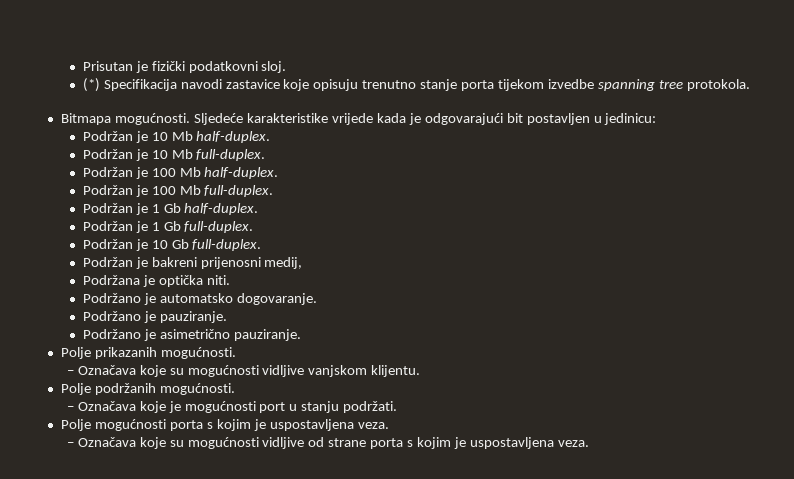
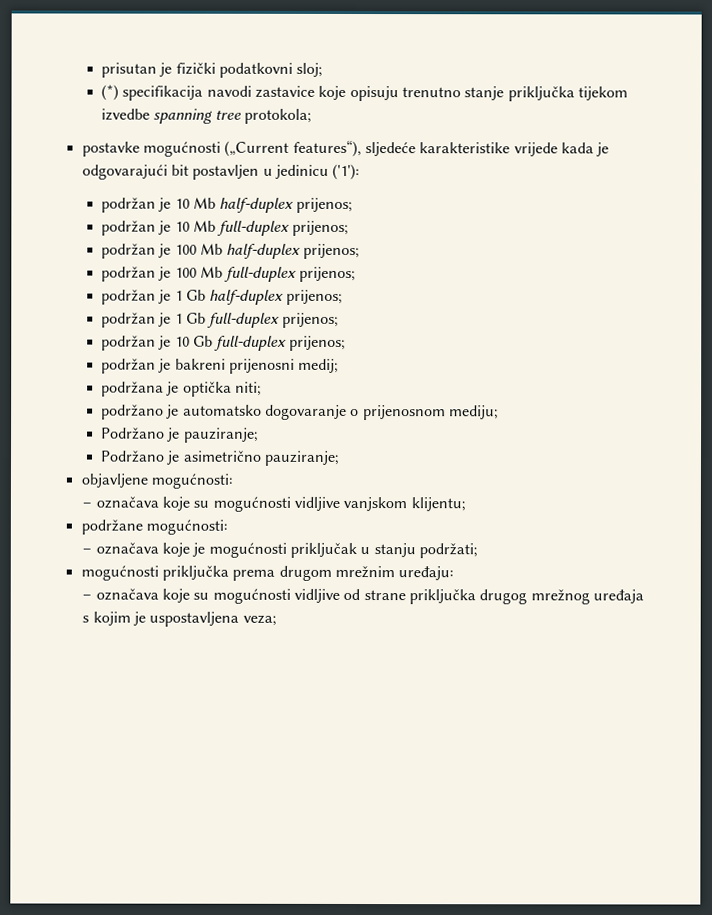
[82,61,133,71] Prisutan -> [100,62,157,78] prisutan
[261,61,287,73] sloj. -> [296,62,324,77] sloj;
[103,79,177,91] Specifikacija -> [122,85,204,101] specifikacija
[461,80,495,91] porta -> [507,86,575,102] priključka
[686,79,750,91] [61,113,244,125] protokola. // Bitmapa mogućnosti. Sljedeće -> [243,108,312,124] [81,139,417,158] protokola; // postavke mogućnosti („Current features“), sljedeće
[604,113,657,125] [82,131,271,143] [82,149,266,161] [82,167,279,179] [82,185,274,197] [82,203,259,215] [82,221,254,233] [82,239,262,251] [82,257,303,269] [82,275,230,287] [82,293,317,305] [82,311,227,323] jedinicu: // Podržan je 10 Mb half-duplex. // Podržan je 10 Mb full-duplex. // Podržan je 100 Mb half-duplex. // Podržan je 100 Mb full-duplex. // Podržan je 1 Gb half-duplex. // Podržan je 1 Gb full-duplex. // Podržan je 10 Gb full-duplex. // Podržan je bakreni prijenosni medij, // Podržana je optička niti. // Podržano je automatsko dogovaranje. // Podržano je pauziranje. -> [275,163,361,181] [100,197,353,213] [100,220,349,236] [100,243,360,260] [100,266,356,282] [100,289,343,305] [100,312,339,328] [100,335,346,351] [100,358,340,374] [100,381,262,397] [100,404,499,421] [100,427,259,443] jedinicu ('1'): // podržan je 10 Mb half-duplex prijenos; // podržan je 10 Mb full-duplex prijenos; // podržan je 100 Mb half-duplex prijenos; // podržan je 100 Mb full-duplex prijenos; // podržan je 1 Gb half-duplex prijenos; // podržan je 1 Gb full-duplex prijenos; // podržan je 10 Gb full-duplex prijenos; // podržan je bakreni prijenosni medij; // podržana je optička niti; // podržano je automatsko dogovaranje o prijenosnom mediju; // Podržano je pauziranje;
[233,329,301,341] [61,347,237,359] [66,365,136,375] pauziranje. // Polje prikazanih mogućnosti. // – Označava -> [263,450,340,466] [80,473,234,489] [82,496,159,509] pauziranje; // objavljene mogućnosti: // – označava
[371,365,421,377] [61,383,236,395] [66,401,136,411] klijentu. // Polje podržanih mogućnosti. // – Označava -> [410,497,466,512] [80,519,229,535] [82,542,159,555] klijentu; // podržane mogućnosti: // – označava
[259,402,286,413] port -> [289,542,357,559] priključak
[343,401,398,413] [61,419,389,431] [66,437,136,447] podržati. // Polje mogućnosti porta s kojim je uspostavljena veza. // – Označava -> [418,543,478,559] [80,565,455,581] [82,588,159,601] podržati; // mogućnosti priključka prema drugom mrežnim uređaju: // – označava
[370,437,589,449] porta s kojim je uspostavljena veza. -> [408,589,644,605] [82,611,277,627] priključka drugog mrežnog uređaja s kojim je uspostavljena veza;

